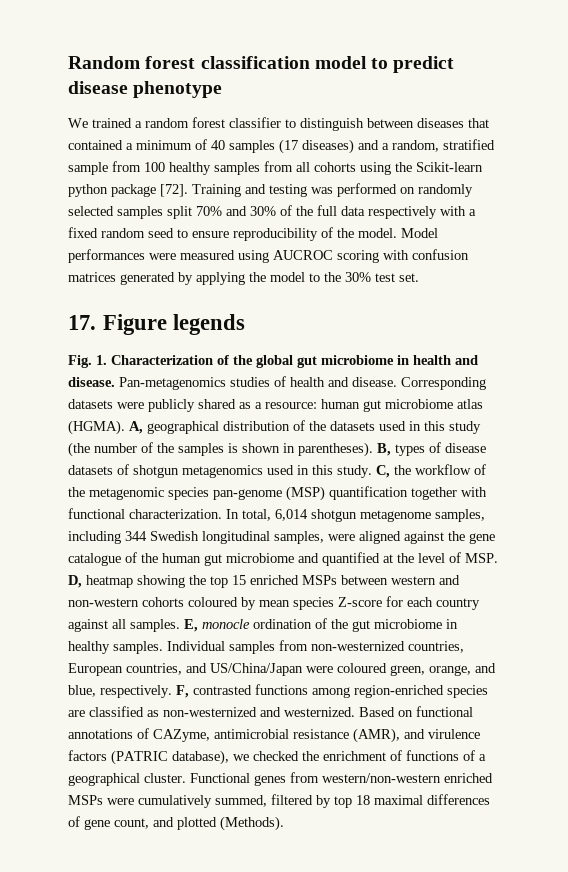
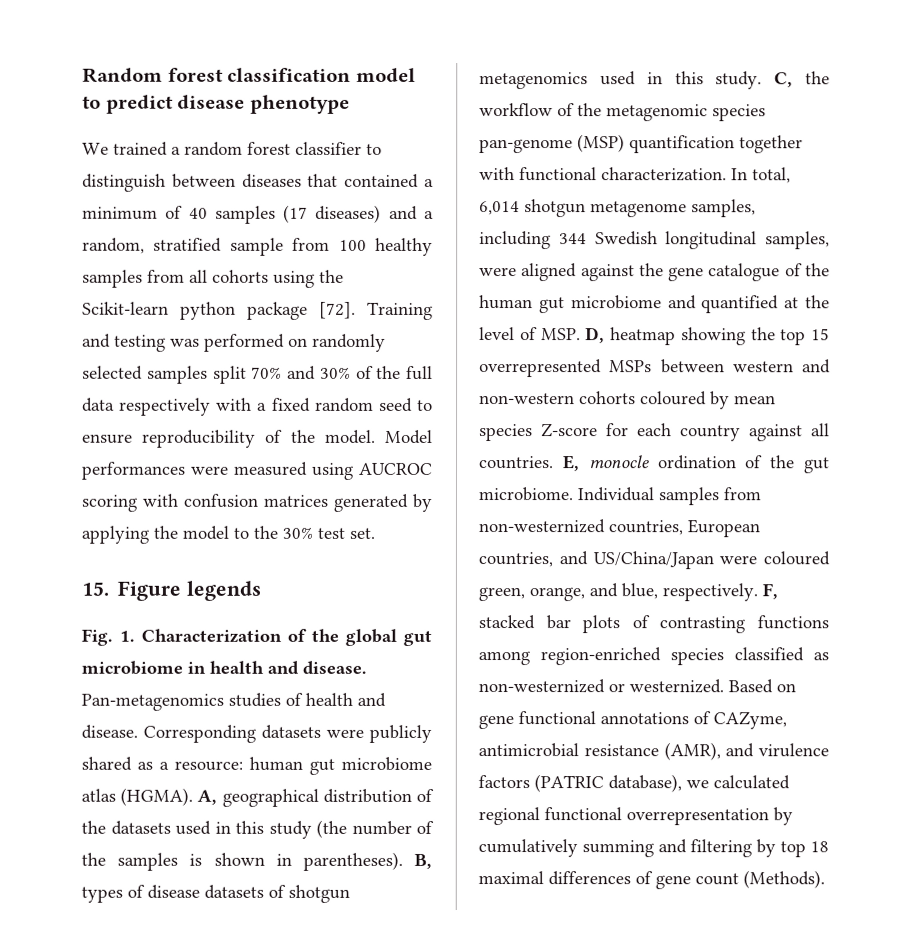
[68,315,96,330] 17. -> [81,581,109,596] 15.
[250,575,299,585] enriched -> [479,359,602,378] overrepresented
[130,619,180,632] samples. -> [479,456,554,470] countries.
[374,619,458,629] [68,641,163,654] microbiome in healthy samples. -> [478,487,573,502] microbiome.
[193,685,252,695] contrasted -> [478,615,746,634] stacked bar plots of contrasting
[68,710,85,717] are -> (724, 657) none
[260,707,281,717] and -> [608,683,625,693] or
(413, 713) none -> [478,715,514,730] gene
[253,750,486,761] [68,772,493,786] [68,794,313,808] checked the enrichment of functions of a geographical cluster. Functional genes from western/non-western enriched MSPs were cumulatively summed, filtered -> [713,775,790,790] [478,807,793,826] [478,839,752,858] calculated regional functional overrepresentation by cumulatively summing and filtering
[114,817,217,830] count, and plotted -> [695,873,739,886] count

